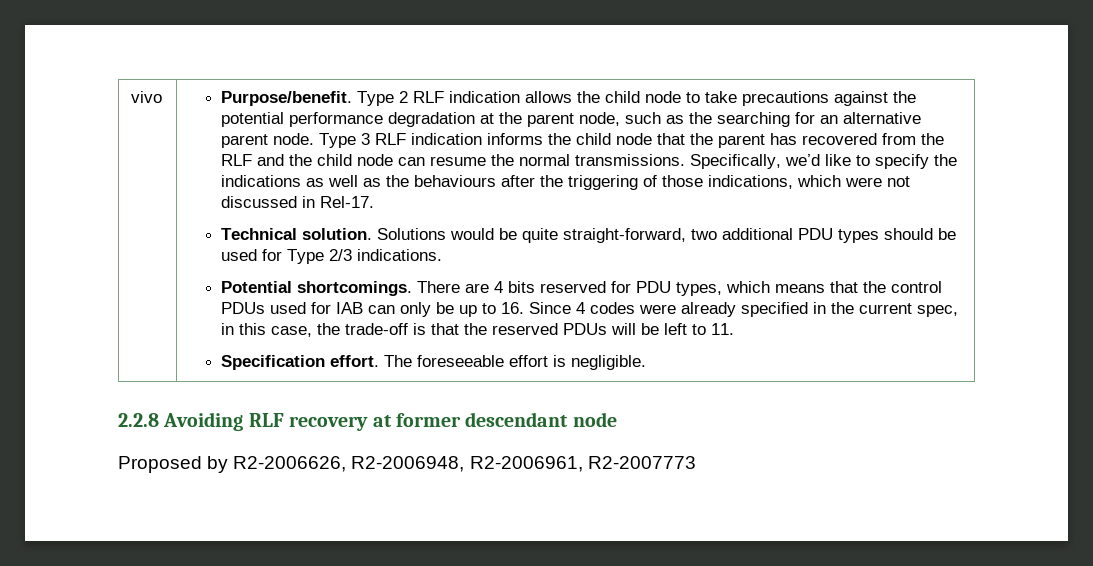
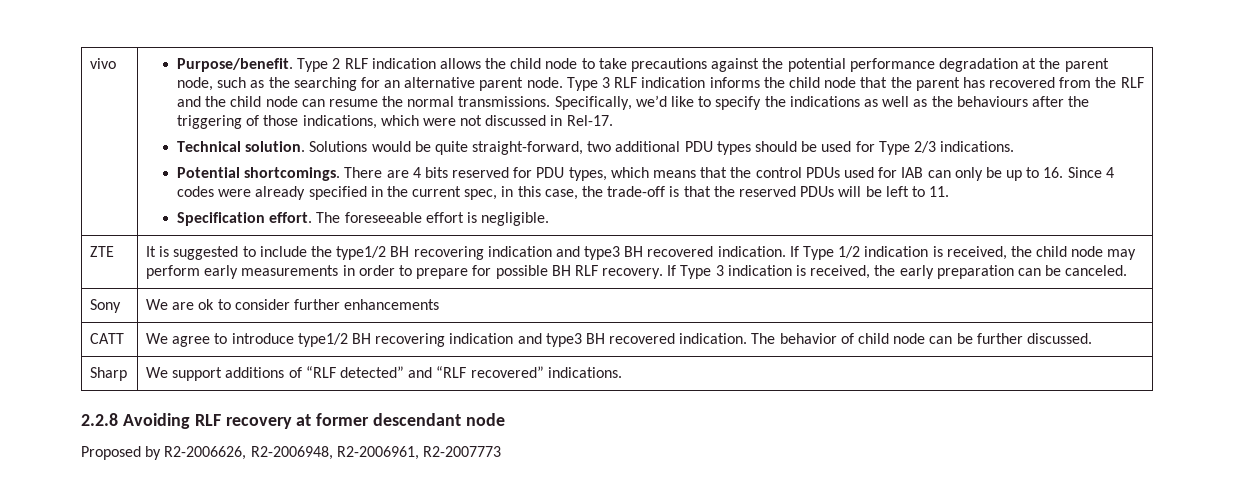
(646, 362) none -> [90,246,115,257] [146,246,1137,260] [146,265,1128,279] [90,299,122,313] [146,299,440,310] [90,333,125,344] [146,333,1092,347] [90,367,128,381] [146,366,622,381] // ZTE | It is suggested to include the type1/2 BH recovering indication and type3 BH recovered indication. If Type 1/2 indication is received, the child node may perform early measurements in order to prepare for possible BH RLF recovery. If Type 3 indication is received, the early preparation can be canceled. // Sony | We are ok to consider further enhancements // CATT | We agree to introduce type1/2 BH recovering indication and type3 BH recovered indication. The behavior of child node can be further discussed. // Sharp | We support additions of “RLF detected” and “RLF recovered” indications.

